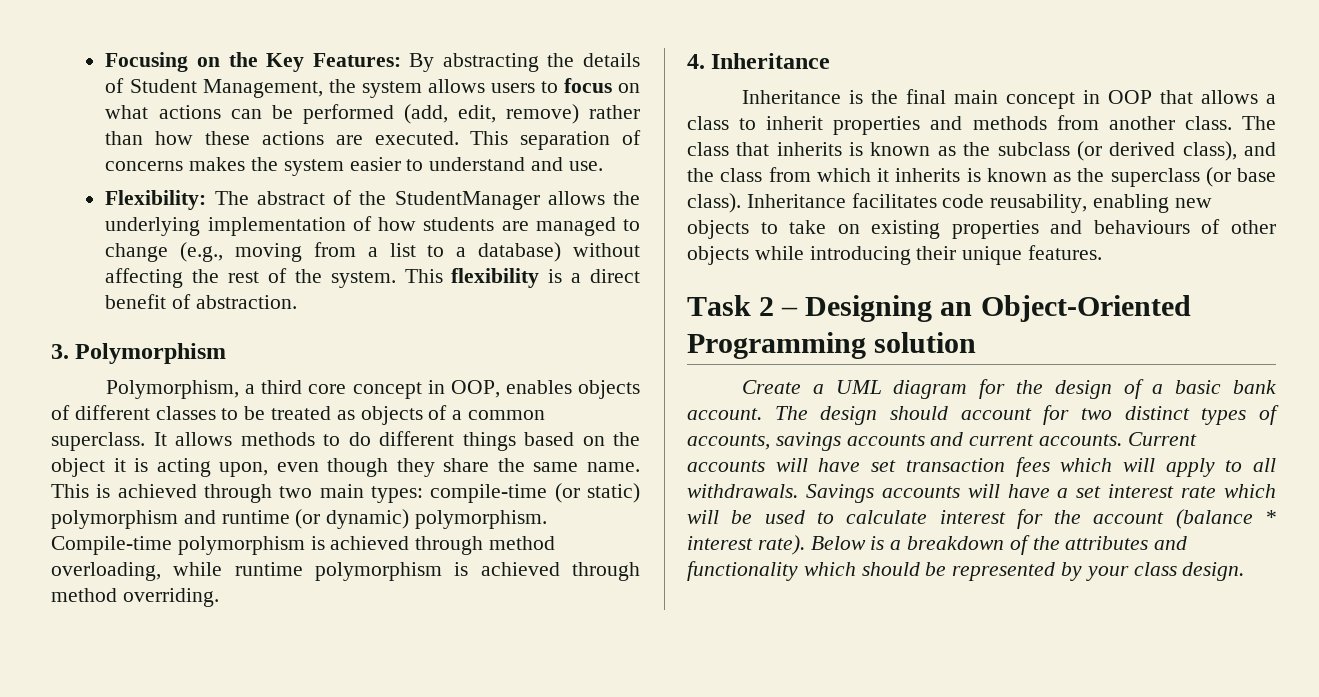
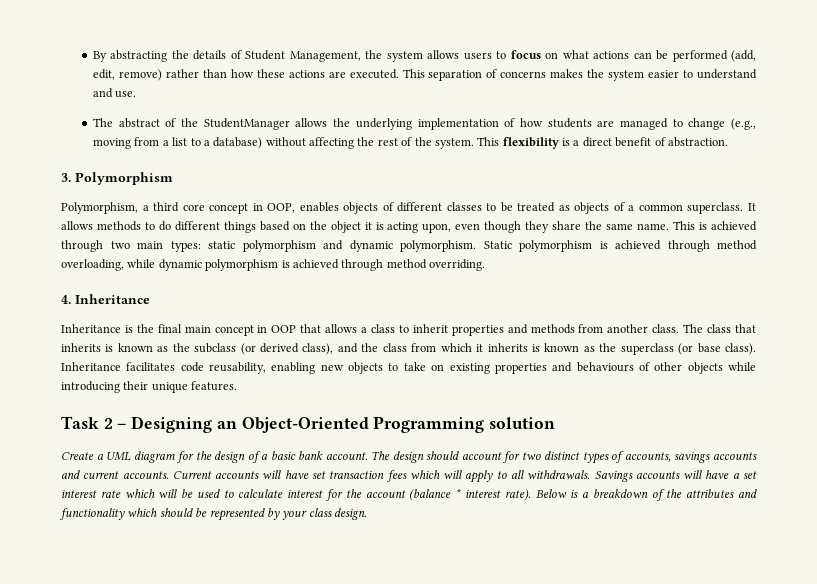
[105,52,401,72] Focusing on the Key Features: -> (93, 56) none
[105,190,207,210] Flexibility: -> (137, 94) none
[430,483,640,503] [51,509,548,529] [51,536,172,555] compile-time (or static) polymorphism and runtime (or dynamic) polymorphism. Compile-time -> [208,240,512,252] static polymorphism and dynamic polymorphism. Static
[234,562,303,576] runtime -> [158,259,202,271] dynamic

